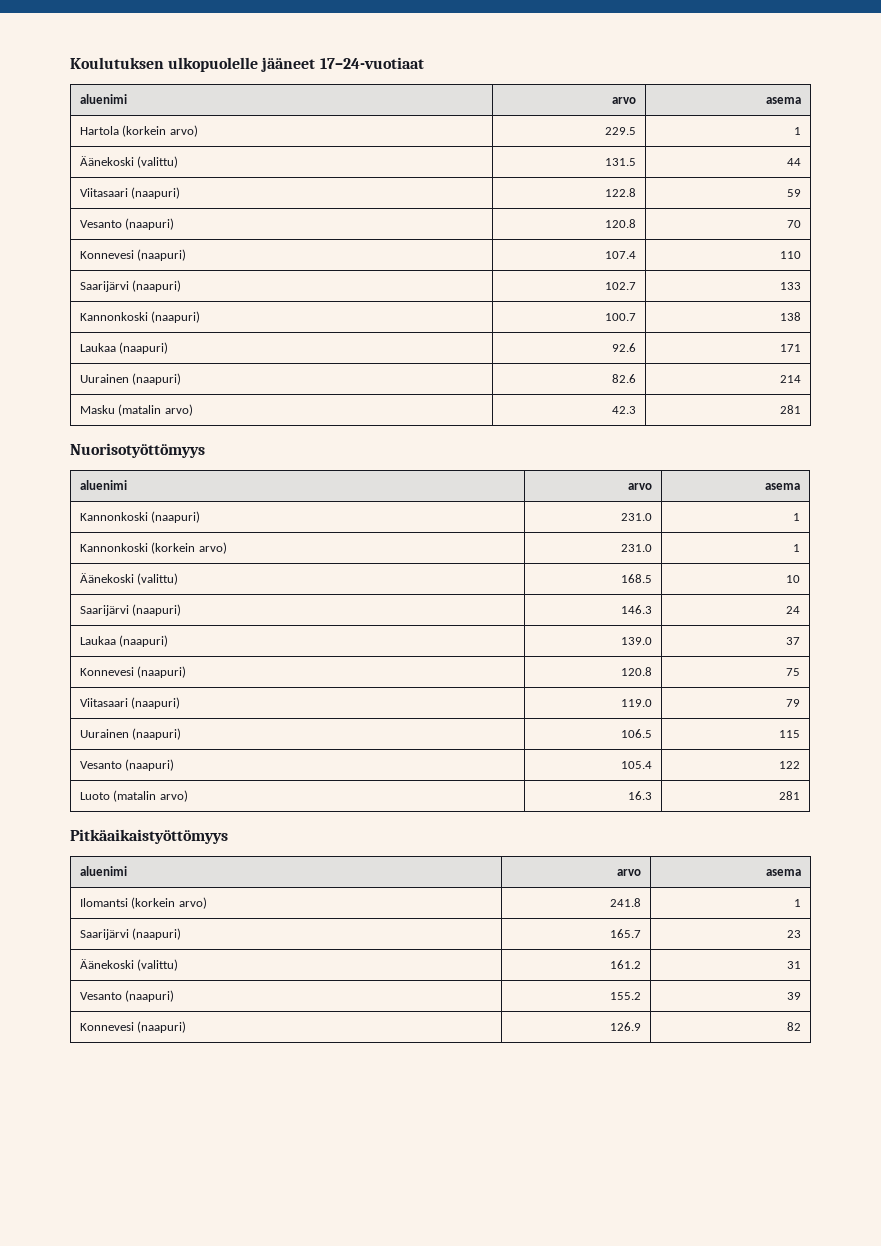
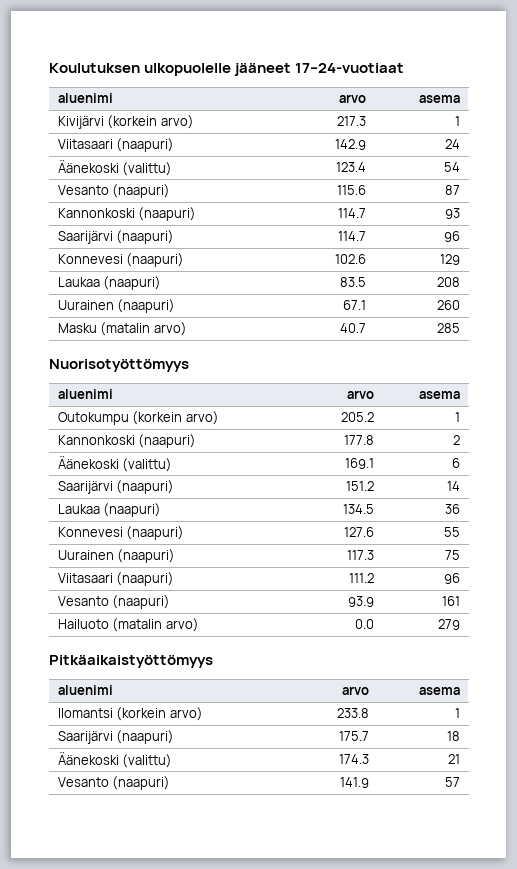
[79,125,198,137] [605,127,637,135] [794,127,802,135] [79,156,179,168] [605,158,637,166] [787,158,802,166] [79,187,181,199] [605,188,637,197] [787,189,802,197] [79,218,175,230] [605,219,637,228] [787,220,802,228] [79,249,187,261] [605,251,637,259] [780,251,802,259] [79,280,182,292] [605,282,637,290] [780,282,802,290] [79,311,201,323] [605,313,637,321] [780,312,802,321] [79,342,169,354] [612,343,637,352] [780,344,802,352] [79,373,182,385] [612,374,637,383] [780,375,802,383] Hartola (korkein arvo) | 229.5 | 1 // Äänekoski (valittu) | 131.5 | 44 // Viitasaari (naapuri) | 122.8 | 59 // Vesanto (naapuri) | 120.8 | 70 // Konnevesi (naapuri) | 107.4 | 110 // Saarijärvi (naapuri) | 102.7 | 133 // Kannonkoski (naapuri) | 100.7 | 138 // Laukaa (naapuri) | 92.6 | 171 // Uurainen (naapuri) | 82.6 | 214 -> [57,115,194,129] [337,116,367,126] [455,116,461,126] [57,138,175,152] [335,139,367,150] [445,139,461,149] [57,160,173,176] [336,162,367,172] [444,162,461,172] [57,184,171,198] [337,185,367,195] [445,185,461,195] [57,207,197,221] [338,208,367,218] [445,208,461,219] [57,230,175,244] [338,231,367,241] [444,231,461,242] [57,253,185,267] [335,254,367,264] [440,254,461,265] [57,276,162,290] [340,277,367,287] [437,277,461,287] [57,299,176,313] [343,300,367,310] [437,300,461,310] Kivijärvi (korkein arvo) | 217.3 | 1 // Viitasaari (naapuri) | 142.9 | 24 // Äänekoski (valittu) | 123.4 | 54 // Vesanto (naapuri) | 115.6 | 87 // Kannonkoski (naapuri) | 114.7 | 93 // Saarijärvi (naapuri) | 114.7 | 96 // Konnevesi (naapuri) | 102.6 | 129 // Laukaa (naapuri) | 83.5 | 208 // Uurainen (naapuri) | 67.1 | 260
[612,406,637,414] [780,405,802,414] 42.3 | 281 -> [340,323,367,333] [437,323,461,333] 40.7 | 285
[79,511,201,523] [621,513,653,521] [793,513,801,521] [79,542,227,554] [621,544,653,552] [793,544,801,552] [79,573,179,585] [621,574,653,583] [786,575,801,583] [79,604,182,616] [621,605,653,614] [786,606,801,614] [79,635,169,647] [621,637,653,645] [786,637,801,645] [79,666,187,678] [621,667,653,676] [786,668,801,676] [79,697,181,709] [621,699,653,707] [786,699,801,707] [79,728,182,740] [621,729,653,738] [779,730,801,738] [79,759,175,771] [621,761,653,769] [779,761,801,769] [79,790,188,802] [628,791,653,800] [779,791,801,800] Kannonkoski (naapuri) | 231.0 | 1 // Kannonkoski (korkein arvo) | 231.0 | 1 // Äänekoski (valittu) | 168.5 | 10 // Saarijärvi (naapuri) | 146.3 | 24 // Laukaa (naapuri) | 139.0 | 37 // Konnevesi (naapuri) | 120.8 | 75 // Viitasaari (naapuri) | 119.0 | 79 // Uurainen (naapuri) | 106.5 | 115 // Vesanto (naapuri) | 105.4 | 122 // Luoto (matalin arvo) | 16.3 | 281 -> [57,411,219,425] [341,412,375,422] [455,412,461,422] [57,434,197,448] [344,435,375,445] [453,435,461,445] [57,456,173,472] [345,458,375,469] [452,458,461,468] [57,480,175,494] [346,481,375,491] [447,481,461,491] [57,503,162,517] [343,504,375,514] [445,504,461,514] [57,526,185,540] [344,527,375,537] [444,527,461,537] [57,549,176,563] [347,550,375,560] [445,550,461,560] [57,572,175,586] [349,573,375,583] [444,573,461,584] [57,595,171,609] [348,596,375,607] [442,596,461,606] [57,618,199,632] [355,619,375,629] [438,619,461,630] Outokumpu (korkein arvo) | 205.2 | 1 // Kannonkoski (naapuri) | 177.8 | 2 // Äänekoski (valittu) | 169.1 | 6 // Saarijärvi (naapuri) | 151.2 | 14 // Laukaa (naapuri) | 134.5 | 36 // Konnevesi (naapuri) | 127.6 | 55 // Uurainen (naapuri) | 117.3 | 75 // Viitasaari (naapuri) | 111.2 | 96 // Vesanto (naapuri) | 93.9 | 161 // Hailuoto (matalin arvo) | 0.0 | 279
[610,898,642,907] 241.8 -> [337,708,370,718] 233.8
[610,929,642,938] [787,930,802,938] [79,959,179,971] [610,960,642,969] [787,961,802,969] [79,990,175,1002] [610,992,642,1000] [787,992,802,1000] [79,1021,187,1033] [610,1022,642,1031] [787,1022,802,1031] 165.7 | 23 // Äänekoski (valittu) | 161.2 | 31 // Vesanto (naapuri) | 155.2 | 39 // Konnevesi (naapuri) | 126.9 | 82 -> [339,731,370,741] [447,731,461,741] [57,752,173,768] [339,754,370,764] [448,754,461,764] [57,776,171,790] [340,777,370,788] [445,777,461,787] 175.7 | 18 // Äänekoski (valittu) | 174.3 | 21 // Vesanto (naapuri) | 141.9 | 57

